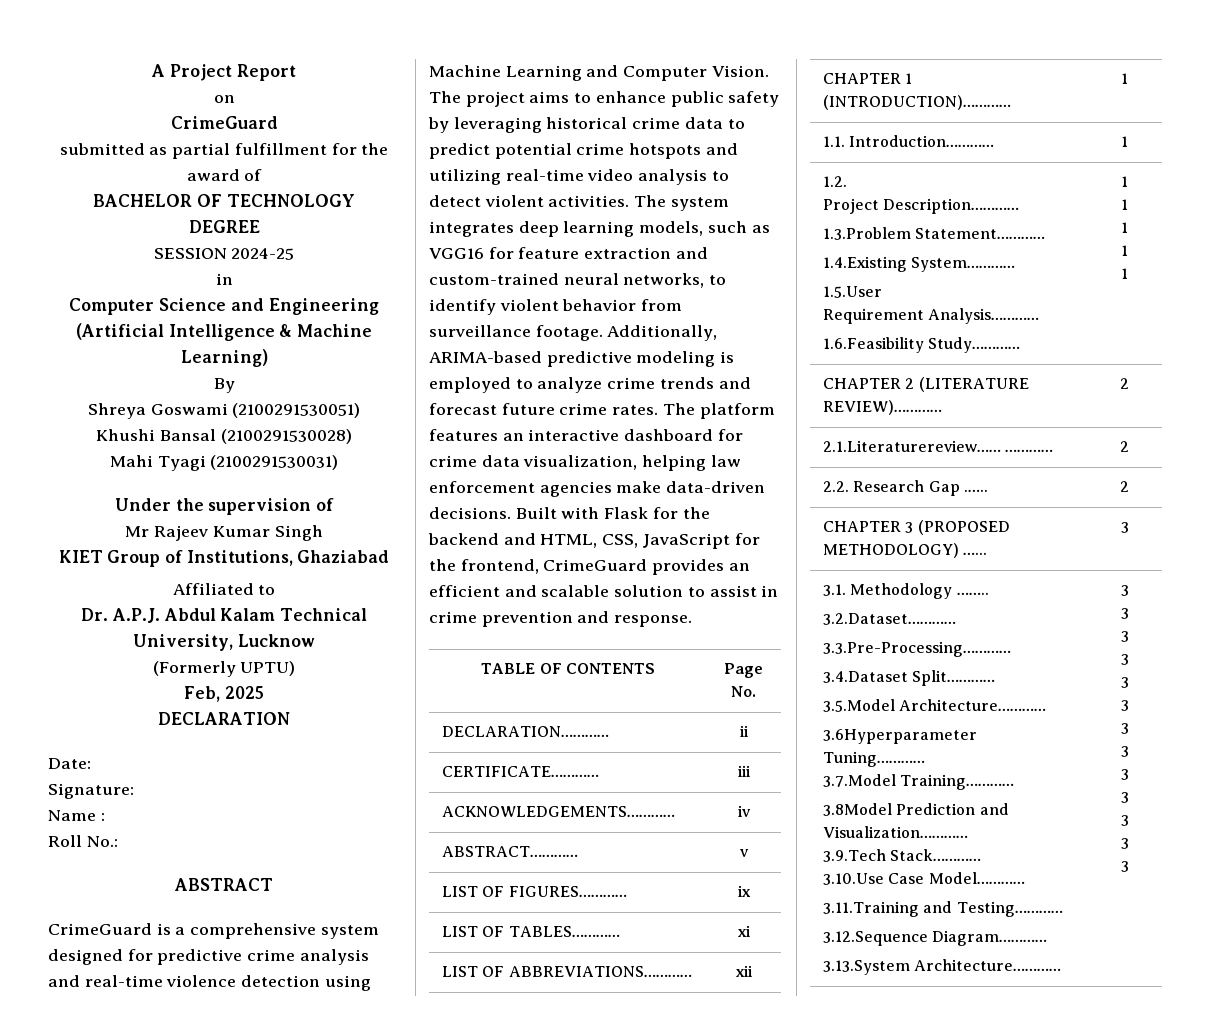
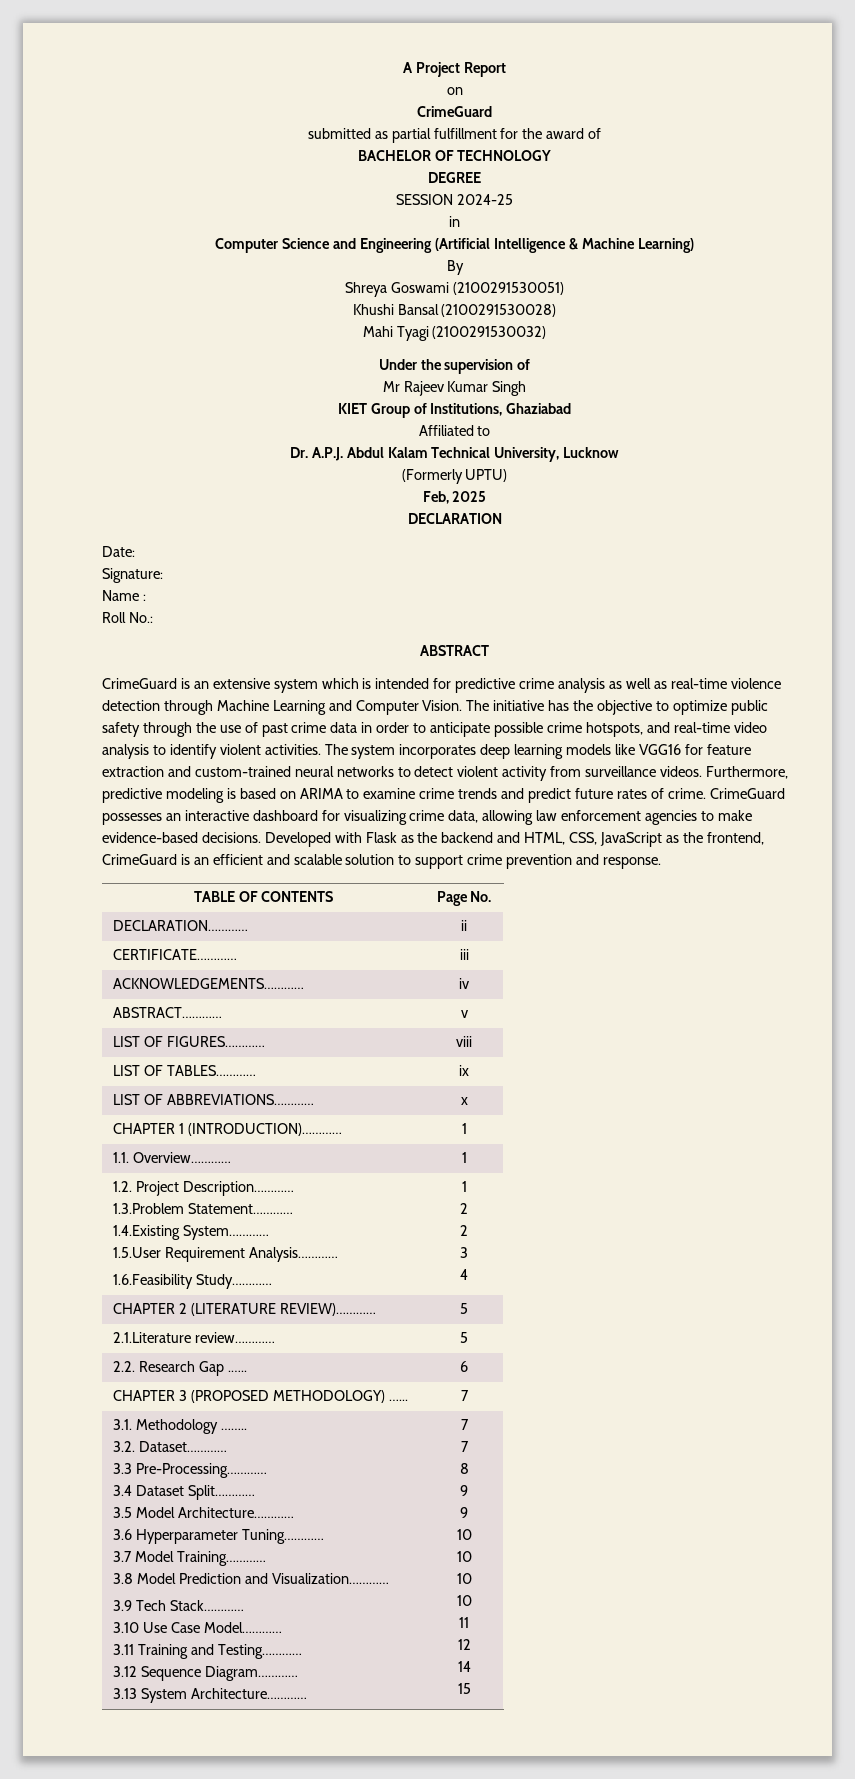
[210,455,339,470] (2100291530031) -> [432,326,547,339] (2100291530032)
[175,923,379,939] [48,949,123,965] a comprehensive system designed -> [193,678,430,693] an extensive system which is intended
[48,975,80,987] and -> [608,678,667,689] as well as
[324,975,371,991] using -> [163,700,213,715] through
[465,91,780,107] [428,117,745,133] [429,143,738,159] [429,169,501,185] project aims to enhance public safety by leveraging historical crime data to predict potential crime hotspots and utilizing -> [493,700,768,715] [102,722,670,737] initiative has the objective to optimize public safety through the use of past crime data in order to anticipate possible crime hotspots, and
[429,195,481,207] detect -> [169,744,217,759] identify
[429,221,514,237] integrates -> [399,744,477,759] incorporates
[639,221,770,236] models, such as -> [566,744,636,755] models like
[623,273,727,288] [429,299,683,315] [429,325,718,341] [429,351,735,367] [429,377,751,393] [429,403,775,419] [429,429,743,441] [429,455,741,471] [429,481,766,497] [429,507,557,519] networks, to identify violent behavior from surveillance footage. Additionally, ARIMA-based predictive modeling is employed to analyze crime trends and forecast future crime rates. The platform features an interactive dashboard for crime data visualization, helping law enforcement agencies make data-driven decisions. Built -> [336,766,788,781] [102,788,785,803] [102,810,752,825] [102,832,331,847] networks to detect violent activity from surveillance videos. Furthermore, predictive modeling is based on ARIMA to examine crime trends and predict future rates of crime. CrimeGuard possesses an interactive dashboard for visualizing crime data, allowing law enforcement agencies to make evidence-based decisions. Developed
[652,507,678,519] for -> [400,835,414,843] as
[734,533,760,545] for -> [665,835,679,843] as
[652,559,725,575] provides -> [180,854,190,865] is
[709,585,779,597] assist in -> [415,855,464,869] support
[737,885,751,897] ix -> [456,1036,472,1047] viii
[737,925,751,937] xi -> [459,1065,469,1076] ix
[735,965,753,977] xii -> [460,1097,468,1105] x
[849,135,995,147] Introduction………… -> [132,1152,231,1163] Overview…………
(848, 181) // -> (133, 1186) none
(883, 292) // -> (162, 1252) none
[1121,199,1128,210] [1121,222,1128,233] [1121,245,1128,256] [1121,268,1128,279] 1 // 1 // 1 // 1 -> [460,1203,468,1214] [460,1225,468,1236] [460,1247,468,1258] [460,1269,468,1280] 2 // 2 // 3 // 4
[1120,378,1129,389] [823,440,1054,452] [1120,441,1129,452] 2 // 2.1.Literaturereview…… ………… | 2 -> [460,1303,468,1314] [113,1332,275,1343] [460,1332,468,1343] 5 // 2.1.Literature review………… | 5
[1120,481,1129,492] 2 -> [460,1361,468,1372] 6
[1120,522,1129,533] 3 -> [460,1390,469,1401] 7
[823,613,957,625] [823,641,1012,657] [823,671,909,683] 3.2.Dataset………… // 3.3.Pre-Processing………… // 3.4.Dataset -> [113,1441,227,1452] [113,1463,267,1478] [113,1485,184,1496] 3.2. Dataset………… // 3.3 Pre-Processing………… // 3.4 Dataset
[823,699,896,712] 3.5.Model -> [113,1507,175,1518] 3.5 Model
[823,729,978,744] 3.6Hyperparameter -> [113,1529,238,1544] 3.6 Hyperparameter
[823,774,897,787] 3.7.Model -> [113,1551,174,1562] 3.7 Model
[823,803,893,816] 3.8Model -> [113,1573,176,1584] 3.8 Model
[823,849,887,862] 3.9.Tech -> [113,1600,166,1611] 3.9 Tech
[823,873,885,885] 3.10.Use -> [113,1622,167,1633] 3.10 Use
[823,901,920,917] 3.11.Training -> [113,1644,188,1659] 3.11 Training
[823,931,929,946] 3.12.Sequence -> [113,1666,201,1681] 3.12 Sequence
[823,960,911,975] 3.13.System -> [113,1688,187,1703] 3.13 System
[1120,585,1129,596] [1120,608,1129,619] [1120,631,1129,642] [1120,654,1129,665] [1120,677,1129,688] [1120,700,1129,711] [1120,723,1129,734] [1120,746,1129,757] [1120,769,1129,780] [1120,792,1129,803] [1120,815,1129,826] [1120,838,1129,849] [1120,861,1129,872] 3 // 3 // 3 // 3 // 3 // 3 // 3 // 3 // 3 // 3 // 3 // 3 // 3 -> [460,1419,469,1430] [460,1441,469,1452] [459,1463,469,1474] [460,1485,468,1496] [460,1507,468,1518] [456,1529,472,1540] [456,1551,472,1562] [456,1573,472,1584] [456,1595,472,1606] [459,1617,469,1628] [457,1639,471,1650] [457,1661,471,1672] [457,1683,471,1694] 7 // 7 // 8 // 9 // 9 // 10 // 10 // 10 // 10 // 11 // 12 // 14 // 15

